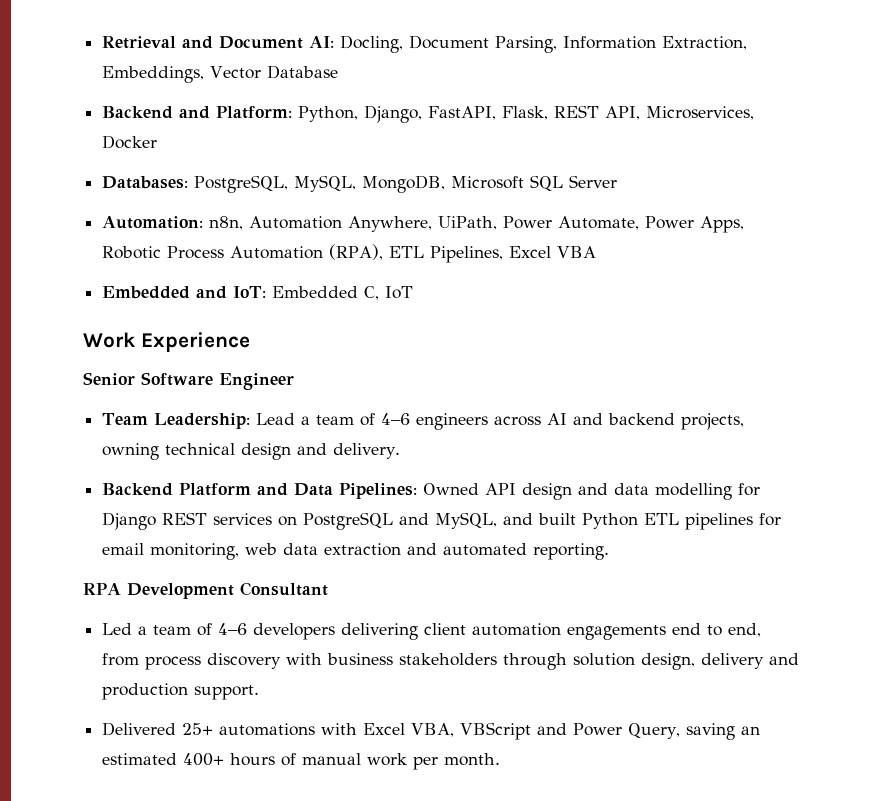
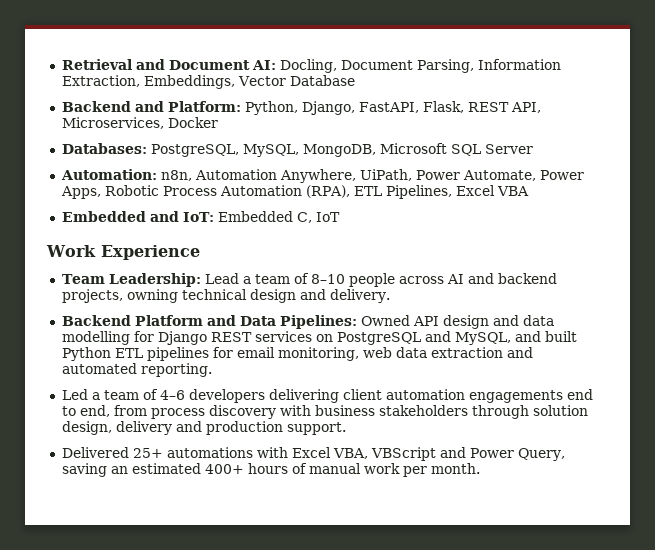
[83,372,294,390] // Senior Software Engineer -> (200, 252) none
[381,413,489,430] 4–6 engineers -> [310,273,395,287] 8–10 people
[83,582,328,599] // RPA Development Consultant -> (212, 370) none

